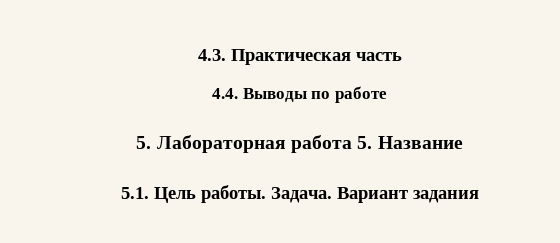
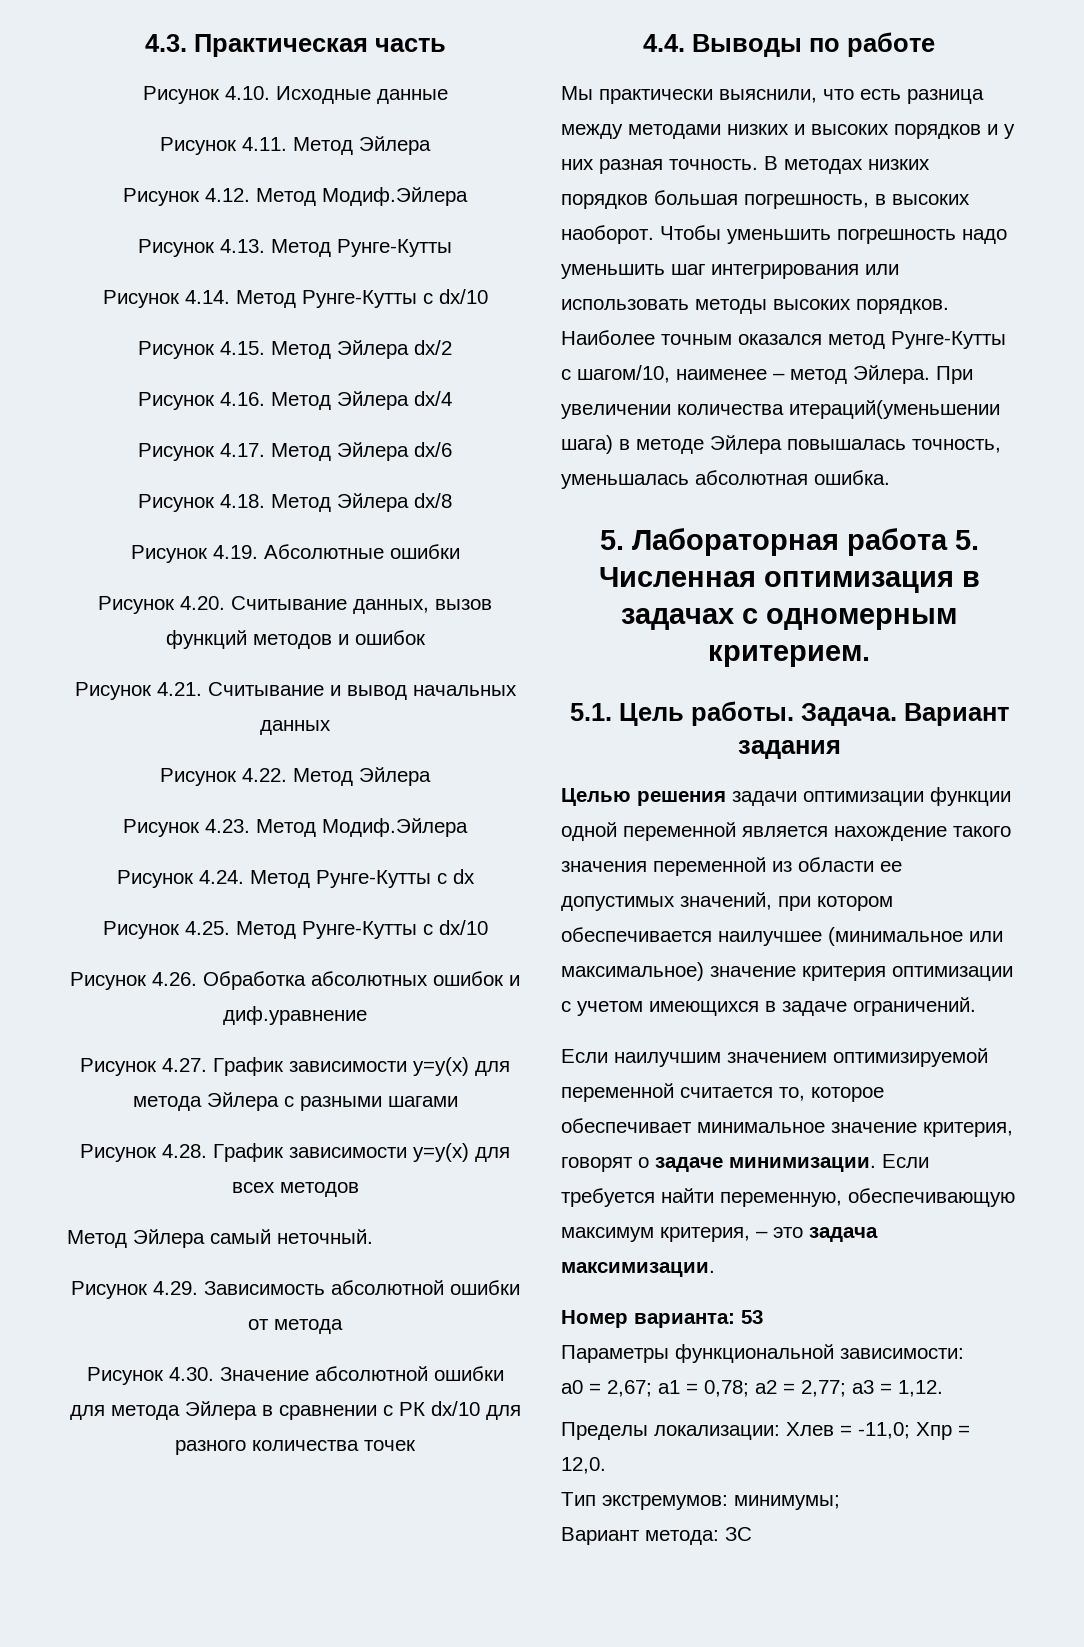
[212,86,387,103] [136,135,463,153] 4.4. Выводы по работе // 5. Лабораторная работа 5. Название -> [142,86,448,104] [160,136,431,155] [123,187,468,206] [138,239,452,257] [102,289,488,308] [138,340,452,359] [138,391,452,410] [138,442,452,461] [138,493,452,512] [130,544,460,563] [98,596,492,614] [165,630,426,649] [74,682,517,700] [260,720,331,735] [160,767,431,786] [123,818,468,837] [116,869,475,888] [102,920,488,939] [70,971,520,990] [223,1006,367,1025] [80,1057,510,1076] [132,1092,458,1111] [80,1143,510,1162] [231,1182,359,1197] [67,1229,373,1248] [70,1280,520,1299] [248,1319,343,1334] [86,1366,504,1385] [69,1401,521,1420] [175,1440,416,1455] [643,32,935,57] [561,86,984,104] [561,124,1015,139] [561,156,930,174] [561,190,970,209] [561,225,1007,244] [561,264,899,279] [561,299,949,314] [561,330,1006,349] [561,365,973,384] [561,400,1000,419] [561,435,1001,454] [561,470,890,489] [599,528,979,556] [598,567,980,593] [621,608,957,630] [708,645,870,667] Рисунок 4.10. Исходные данные // Рисунок 4.11. Метод Эйлера // Рисунок 4.12. Метод Модиф.Эйлера // Рисунок 4.13. Метод Рунге-Кутты // Рисунок 4.14. Метод Рунге-Кутты с dx/10 // Рисунок 4.15. Метод Эйлера dx/2 // Рисунок 4.16. Метод Эйлера dx/4 // Рисунок 4.17. Метод Эйлера dx/6 // Рисунок 4.18. Метод Эйлера dx/8 // Рисунок 4.19. Абсолютные ошибки // Рисунок 4.20. Считывание данных, вызов функций методов и ошибок // Рисунок 4.21. Считывание и вывод начальных данных // Рисунок 4.22. Метод Эйлера // Рисунок 4.23. Метод Модиф.Эйлера // Рисунок 4.24. Метод Рунге-Кутты с dx // Рисунок 4.25. Метод Рунге-Кутты с dx/10 // Рисунок 4.26. Обработка абсолютных ошибок и диф.уравнение // Рисунок 4.27. График зависимости y=y(x) для метода Эйлера с разными шагами // Рисунок 4.28. График зависимости y=y(x) для всех методов // Метод Эйлера самый неточный. // Рисунок 4.29. Зависимость абсолютной ошибки от метода // Рисунок 4.30. Значение абсолютной ошибки для метода Эйлера в сравнении с РК dx/10 для разного количества точек // 4.4. Выводы по работе // Мы практически выяснили, что есть разница между методами низких и высоких порядков и у них разная точность. В методах низких порядков большая погрешность, в высоких наоборот. Чтобы уменьшить погрешность надо уменьшить шаг интегрирования или использовать методы высоких порядков. Наиболее точным оказался метод Рунге-Кутты с шагом/10, наименее – метод Эйлера. При увеличении количества итераций(уменьшении шага) в методе Эйлера повышалась точность, уменьшалась абсолютная ошибка. // 5. Лабораторная работа 5. Численная оптимизация в задачах с одномерным критерием.
(479, 196) none -> [561,787,1011,806] [561,822,1011,841] [561,857,902,876] [561,892,893,911] [561,927,1003,946] [561,962,1013,981] [561,997,976,1016] [561,1048,988,1067] [561,1083,884,1102] [561,1118,1013,1137] [561,1154,929,1172] [561,1188,1015,1207] [561,1227,878,1242] [561,1262,715,1277] [561,1310,763,1328] [561,1344,964,1363] [561,1380,943,1397] [561,1422,970,1440] [561,1457,606,1474] [561,1492,840,1510] [561,1527,752,1545] // Целью решения задачи оптимизации функции одной переменной является нахождение такого значения переменной из области ее допустимых значений, при котором обеспечивается наилучшее (минимальное или максимальное) значение критерия оптимизации с учетом имеющихся в задаче ограничений. // Если наилучшим значением оптимизируемой переменной считается то, которое обеспечивает минимальное значение критерия, говорят о задаче минимизации. Если требуется найти переменную, обеспечивающую максимум критерия, – это задача максимизации. // Номер варианта: 53 // Параметры функциональной зависимости: // a0 = 2,67; a1 = 0,78; a2 = 2,77; a3 = 1,12. // Пределы локализации: Хлев = -11,0; Xпр = 12,0. // Тип экстремумов: минимумы; // Вариант метода: ЗС

